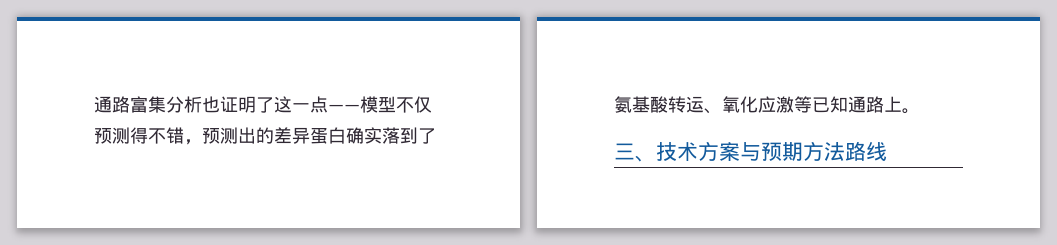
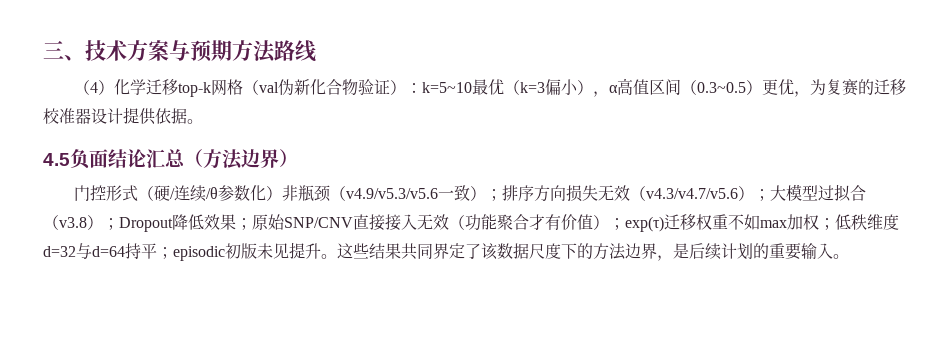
[94,96,432,113] [94,127,436,145] [614,96,920,114] 通路富集分析也证明了这一点——模型不仅预测得不错，预测出的差异蛋白确实落到了氨基酸转运、氧化应激等已知通路上。 // -> (43, 49) none
(887, 151) none -> [73,78,906,97] [43,107,203,125] [43,149,298,170] [73,184,866,202] [43,214,899,232] [43,242,849,261] // （4）化学迁移top-k网格（val伪新化合物验证）：k=5~10最优（k=3偏小），α高值区间（0.3~0.5）更优，为复赛的迁移校准器设计提供依据。 // 4.5负面结论汇总（方法边界） // 门控形式（硬/连续/θ参数化）非瓶颈（v4.9/v5.3/v5.6一致）；排序方向损失无效（v4.3/v4.7/v5.6）；大模型过拟合（v3.8）；Dropout降低效果；原始SNP/CNV直接接入无效（功能聚合才有价值）；exp(τ)迁移权重不如max加权；低秩维度d=32与d=64持平；episodic初版未见提升。这些结果共同界定了该数据尺度下的方法边界，是后续计划的重要输入。

